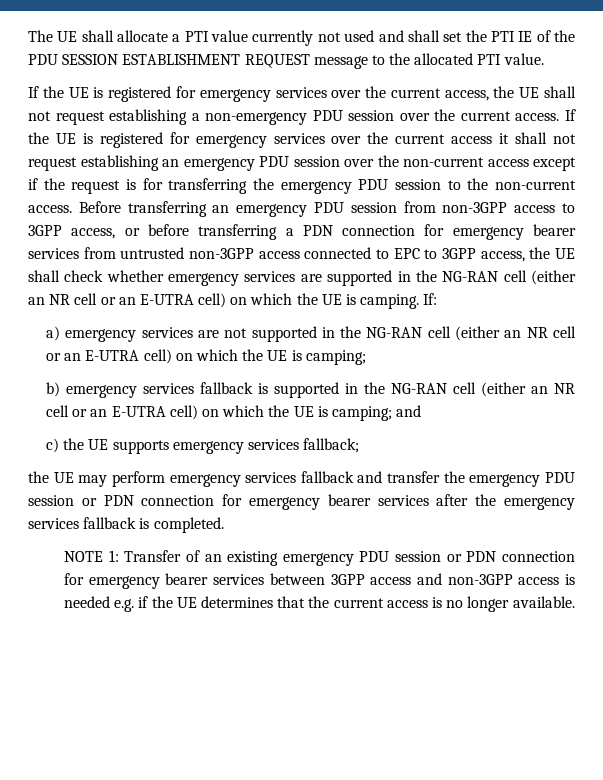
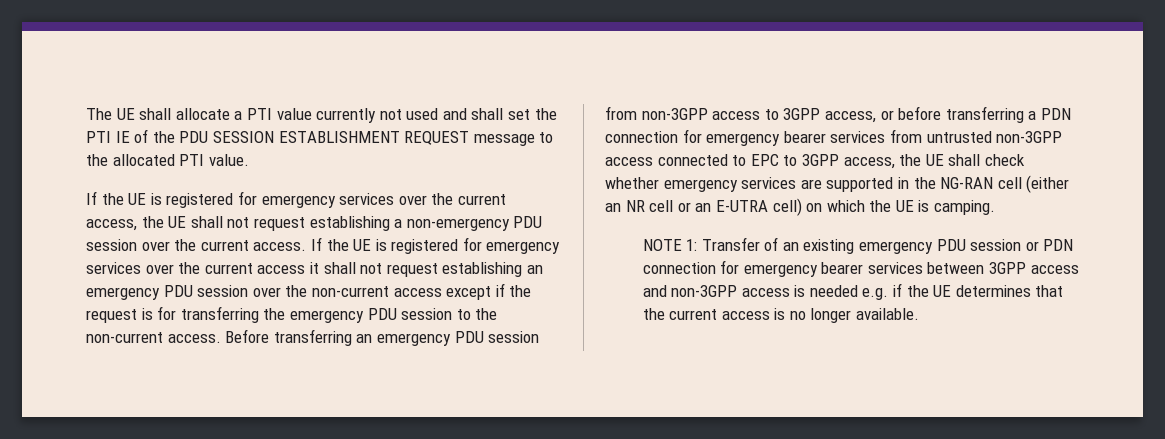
[423,293,438,305] [46,326,576,342] [46,349,366,365] [46,382,575,398] [46,405,422,421] [46,438,360,454] [28,471,575,487] [28,494,575,510] [28,517,224,533] If: // a) emergency services are not supported in the NG-RAN cell (either an NR cell or an E-UTRA cell) on which the UE is camping; // b) emergency services fallback is supported in the NG-RAN cell (either an NR cell or an E-UTRA cell) on which the UE is camping; and // c) the UE supports emergency services fallback; // the UE may perform emergency services fallback and transfer the emergency PDU session or PDN connection for emergency bearer services after the emergency services fallback is completed. -> (996, 207) none

